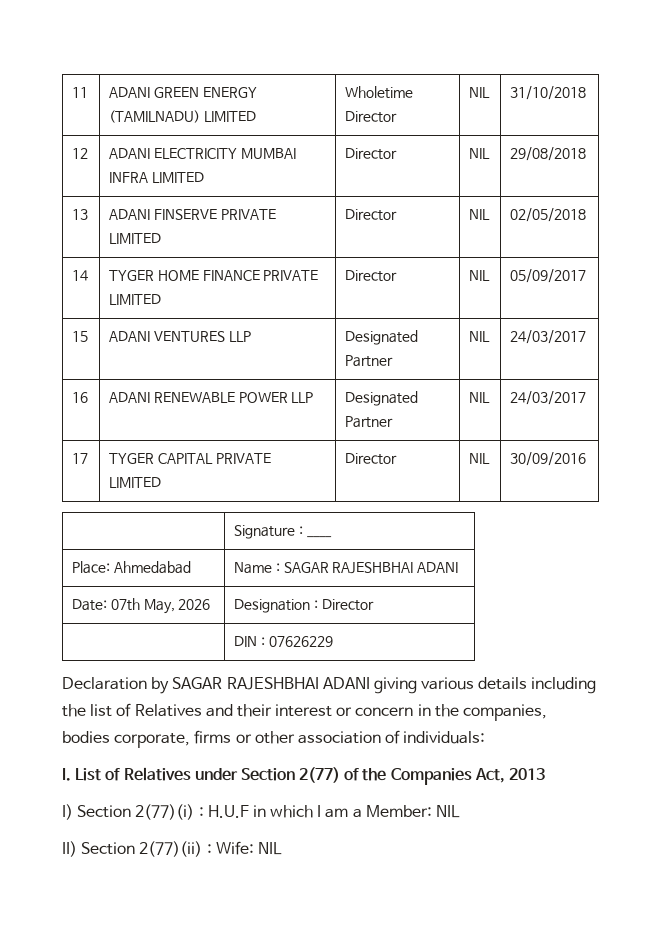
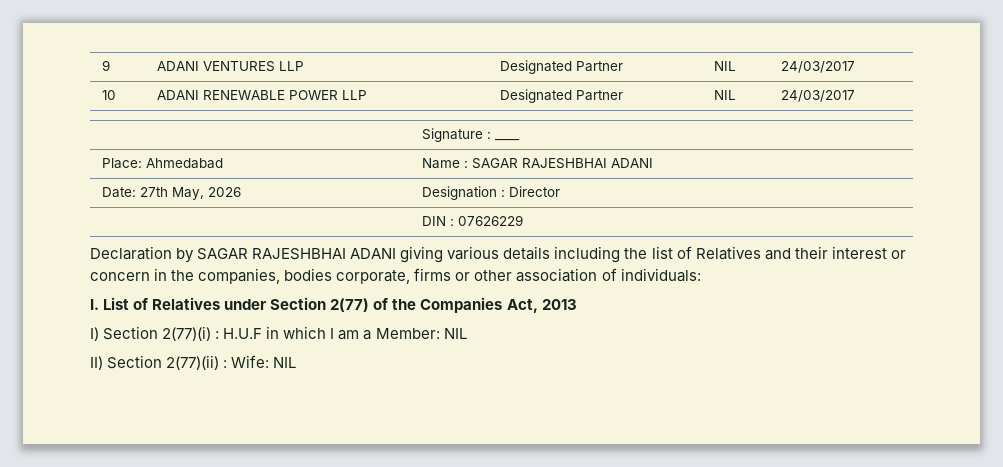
[72,87,89,98] [109,87,257,98] [109,110,256,123] [345,86,414,99] [345,111,398,123] [469,87,491,98] [510,86,587,100] [72,148,89,159] [109,148,296,159] [109,172,204,183] [345,148,398,160] [469,148,491,159] [510,147,587,161] [72,209,89,220] [109,209,276,220] [109,233,162,244] [345,209,398,221] [469,209,491,220] [510,208,587,222] [72,270,89,281] [109,270,319,281] [109,294,162,305] [345,270,398,282] [469,270,491,281] [510,269,587,283] [72,331,89,342] 11 | ADANI GREEN ENERGY (TAMILNADU) LIMITED | Wholetime Director | NIL | 31/10/2018 // 12 | ADANI ELECTRICITY MUMBAI INFRA LIMITED | Director | NIL | 29/08/2018 // 13 | ADANI FINSERVE PRIVATE LIMITED | Director | NIL | 02/05/2018 // 14 | TYGER HOME FINANCE PRIVATE LIMITED | Director | NIL | 05/09/2017 // 15 -> [101,60,110,71] 9
[72,392,89,403] 16 -> [101,90,116,100] 10
[72,453,89,464] [109,453,271,464] [109,477,162,488] [345,453,398,465] [469,453,491,464] [510,452,587,466] // 17 | TYGER CAPITAL PRIVATE LIMITED | Director | NIL | 30/09/2016 -> (855, 96) none
[110,598,140,611] 07th -> [139,187,168,197] 27th

